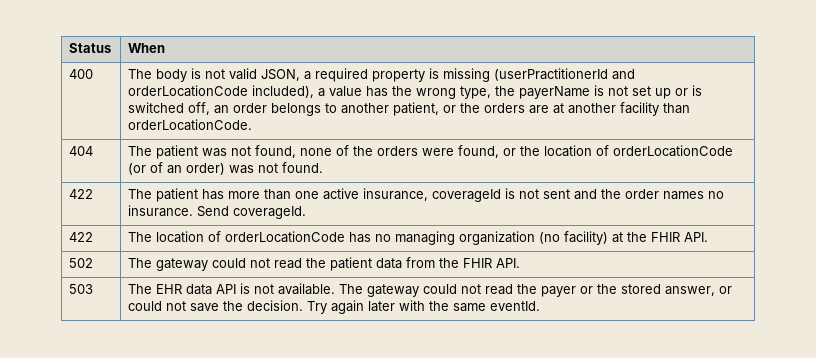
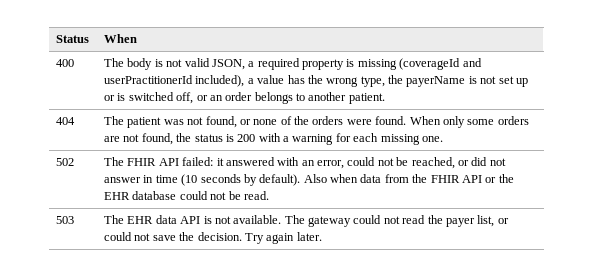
[494,68,636,81] [128,85,249,97] (userPractitionerId and orderLocationCode -> [399,58,482,70] [104,75,194,84] (coverageId and userPractitionerId
(211, 108) none -> [196,95,208,101] or
[393,102,691,116] [128,119,253,131] patient, or the orders are at another facility than orderLocationCode. -> [348,93,385,104] patient.
(297, 151) none -> [239,119,251,125] or
[458,145,734,158] [128,162,324,175] [69,189,94,199] [128,188,725,202] [128,205,307,219] [69,232,94,242] [128,231,709,245] [69,258,94,268] [128,257,521,271] found, or the location of orderLocationCode (or of an order) was not found. // 422 | The patient has more than one active insurance, coverageId is not sent and the order names no insurance. Send coverageId. // 422 | The location of orderLocationCode has no managing organization (no facility) at the FHIR API. // 502 | The gateway could not read the patient data from the FHIR API. -> [375,116,529,128] [104,133,443,145] [56,158,75,166] [104,157,506,169] [104,174,514,186] [104,191,269,200] found. When only some orders are not found, the status is 200 with a warning for each missing one. // 502 | The FHIR API failed: it answered with an error, could not be reached, or did not answer in time (10 seconds by default). Also when data from the FHIR API or the EHR database could not be read.
[580,284,716,296] or the stored answer, -> [477,215,495,227] list,
[368,300,541,312] later with the same eventId. -> [296,232,322,241] later.

